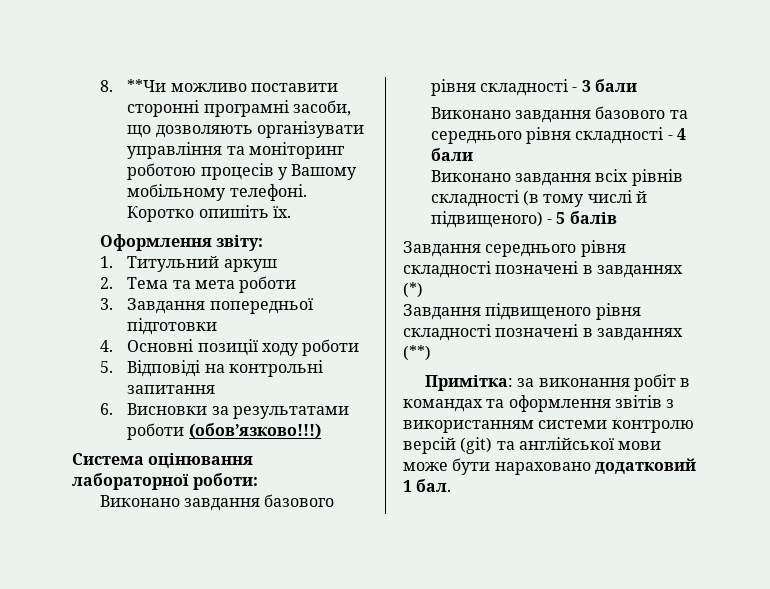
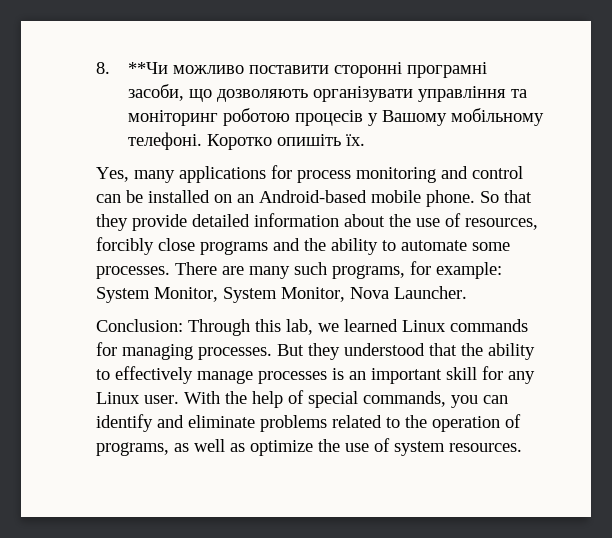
[99,234,264,251] [99,256,277,272] [99,276,297,293] [99,298,313,314] [127,318,218,335] [99,339,360,356] [99,360,324,377] [127,385,216,394] [99,403,350,419] [127,423,321,440] [72,453,254,468] [72,473,259,490] [99,494,335,511] [430,79,637,96] [430,106,688,123] [430,127,686,144] [430,148,473,161] [430,169,683,186] [430,190,647,207] [430,211,617,228] [403,240,626,257] [403,261,683,278] [403,282,423,298] [403,303,641,320] [403,324,683,341] [403,345,431,361] [424,374,691,391] [403,395,675,412] [403,420,694,433] [403,437,662,454] [403,458,696,475] [403,479,452,492] Оформлення звіту: // 1. Титульний аркуш // 2. Тема та мета роботи // 3. Завдання попередньої підготовки // 4. Основні позиції ходу роботи // 5. Відповіді на контрольні запитання // 6. Висновки за результатами роботи (обов’язково!!!) // Система оцінювання лабораторної роботи: // Виконано завдання базового рівня складності - 3 бали // Виконано завдання базового та середнього рівня складності - 4 бали // Виконано завдання всіх рівнів складності (в тому числі й підвищеного) - 5 балів // Завдання середнього рівня складності позначені в завданнях (*) // Завдання підвищеного рівня складності позначені в завданнях (**) // Примітка: за виконання робіт в командах та оформлення звітів з використанням системи контролю версій (git) та англійської мови може бути нараховано додатковий 1 бал. -> [96,165,524,183] [96,190,533,207] [96,213,539,231] [96,237,511,255] [96,261,503,279] [96,286,468,303] [96,319,529,336] [96,342,536,360] [96,366,536,384] [96,390,509,408] [96,414,522,432] [96,438,523,456] Yes, many applications for process monitoring and control can be installed on an Android-based mobile phone. So that they provide detailed information about the use of resources, forcibly close programs and the ability to automate some processes. There are many such programs, for example: System Monitor, System Monitor, Nova Launcher. // Conclusion: Through this lab, we learned Linux commands for managing processes. But they understood that the ability to effectively manage processes is an important skill for any Linux user. With the help of special commands, you can identify and eliminate problems related to the operation of programs, as well as optimize the use of system resources.

